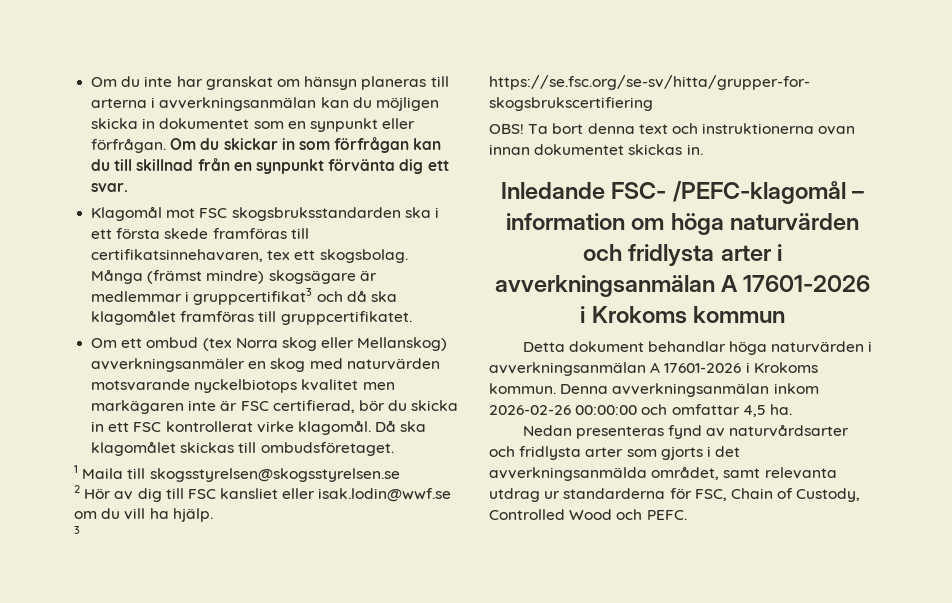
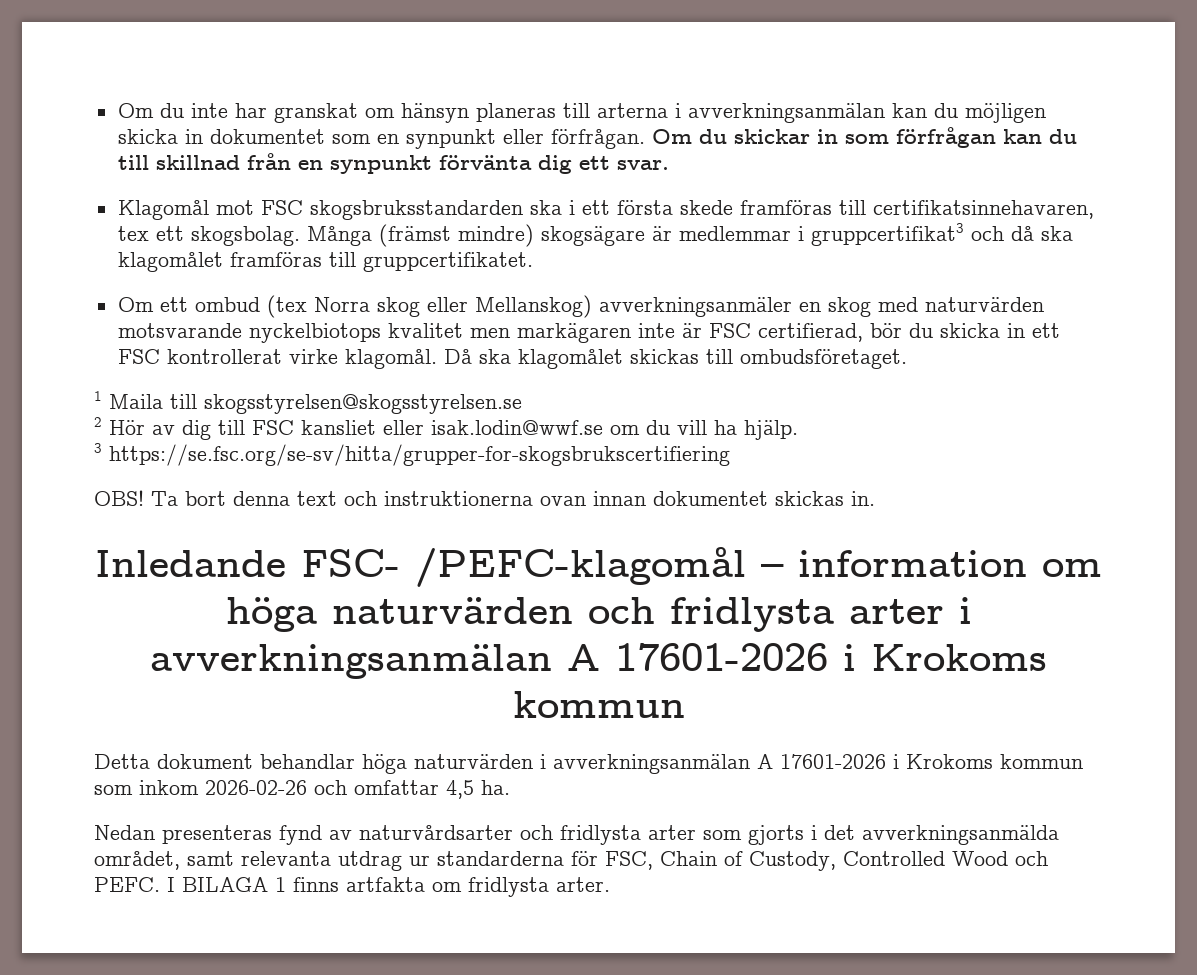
[489,383,770,397] kommun. Denna avverkningsanmälan -> [1000,754,1083,769] [94,785,133,795] kommun som
[575,405,638,415] 00:00:00 -> (307, 787) none
(687, 515) none -> [167,877,610,897] I BILAGA 1 finns artfakta om fridlysta arter.

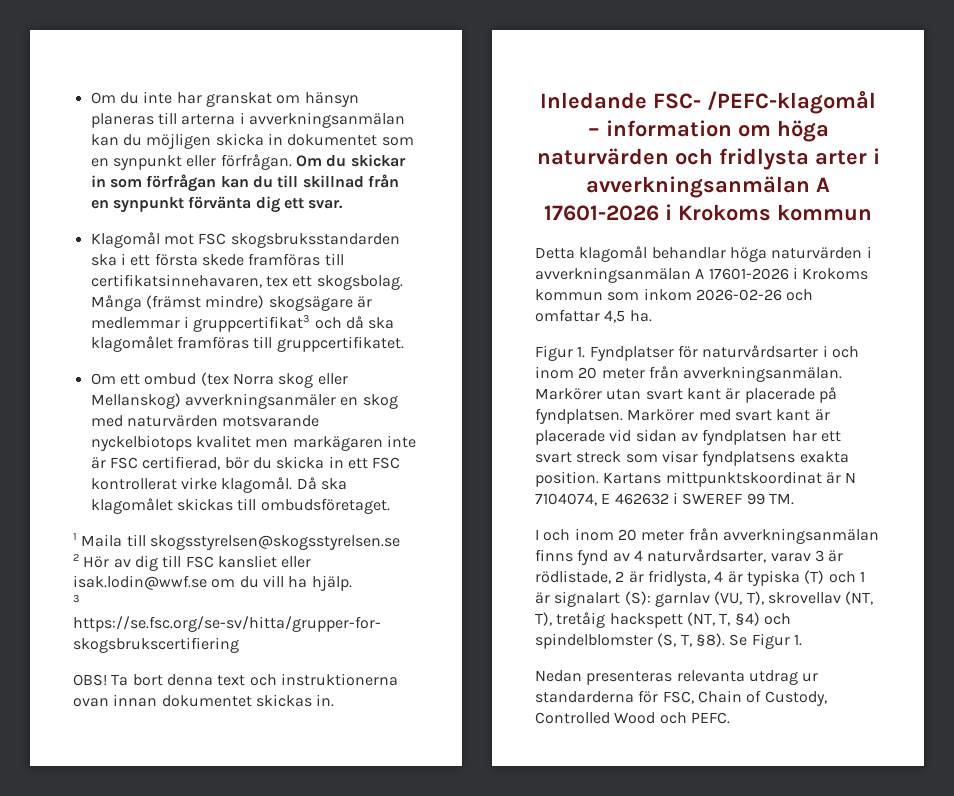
[157,754,253,769] dokument -> [579,246,648,262] klagomål
[94,825,1059,845] [94,851,234,870] Nedan presenteras fynd av naturvårdsarter och fridlysta arter som gjorts i det avverkningsanmälda området, samt -> [535,345,859,361] [535,366,843,382] [535,387,837,403] [535,408,830,424] [535,429,841,445] [535,450,849,466] [535,471,857,487] [535,492,794,506] [535,528,879,544] [535,549,844,565] [535,570,865,586] [535,591,874,607] [535,612,791,628] [535,633,802,649] [535,670,673,685] Figur 1. Fyndplatser för naturvårdsarter i och inom 20 meter från avverkningsanmälan. Markörer utan svart kant är placerade på fyndplatsen. Markörer med svart kant är placerade vid sidan av fyndplatsen har ett svart streck som visar fyndplatsens exakta position. Kartans mittpunktskoordinat är N 7104074, E 462632 i SWEREF 99 TM. // I och inom 20 meter från avverkningsanmälan finns fynd av 4 naturvårdsarter, varav 3 är rödlistade, 2 är fridlysta, 4 är typiska (T) och 1 är signalart (S): garnlav (VU, T), skrovellav (NT, T), tretåig hackspett (NT, T, §4) och spindelblomster (S, T, §8). Se Figur 1. // Nedan presenteras
[167,877,610,897] I BILAGA 1 finns artfakta om fridlysta arter. -> (730, 718) none

